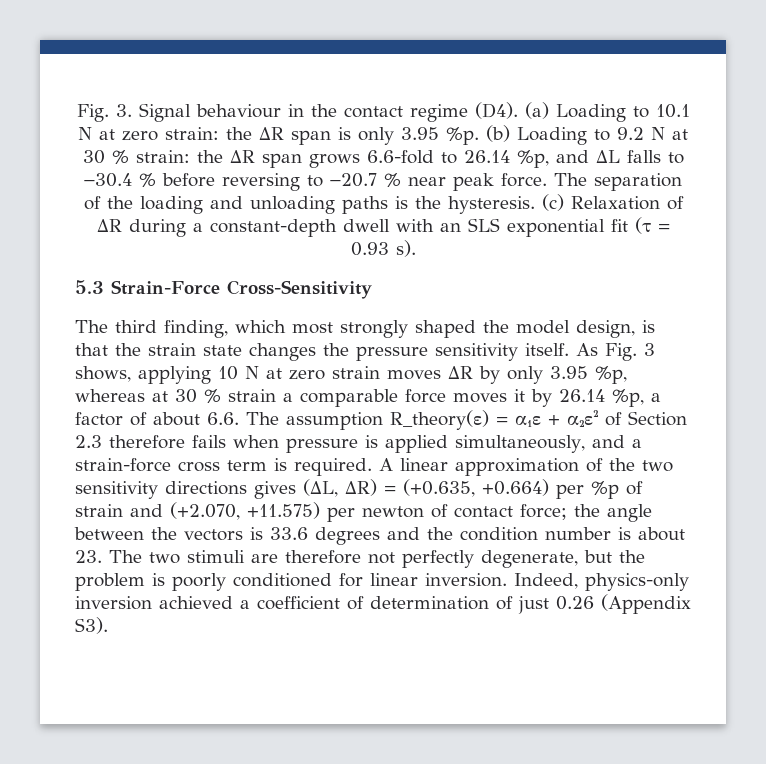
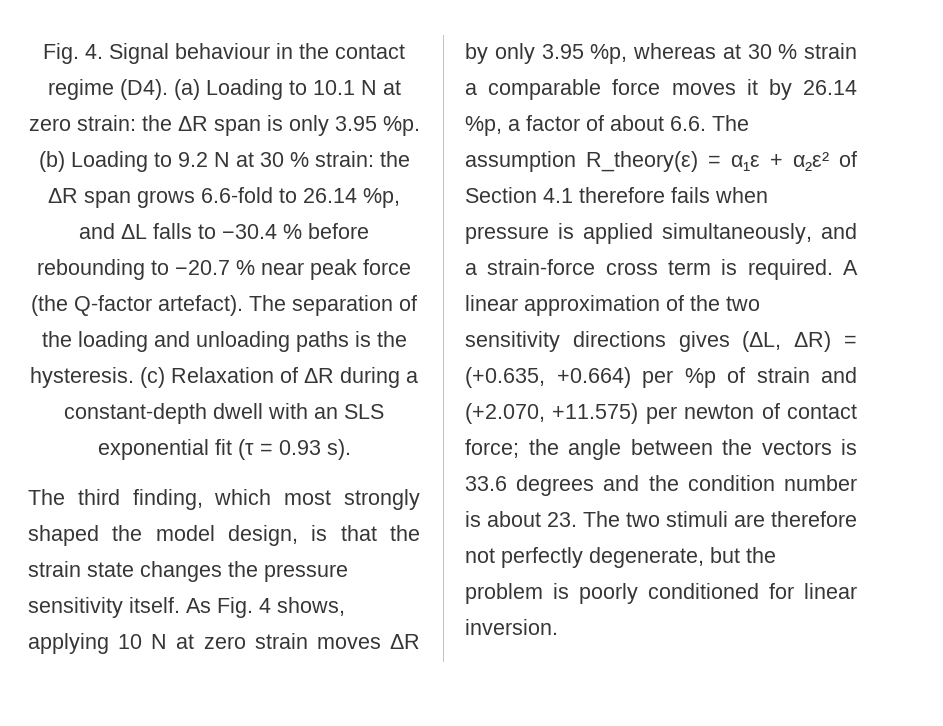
[76,104,132,122] Fig. 3. -> [43,43,103,64] Fig. 4.
[222,173,300,191] reversing -> [37,259,145,280] rebounding
[501,173,547,187] force. -> [363,259,411,275] [31,295,243,316] force (the Q-factor artefact).
[75,280,372,299] // 5.3 Strain-Force Cross-Sensitivity -> (351, 449) none
[644,343,655,356] 3 -> [259,598,271,613] 4
[75,435,102,448] 2.3 -> [543,188,573,203] 4.1
[514,573,689,591] [75,594,691,614] [75,617,108,634] Indeed, physics-only inversion achieved a coefficient of determination of just 0.26 (Appendix S3). -> (558, 627) none

